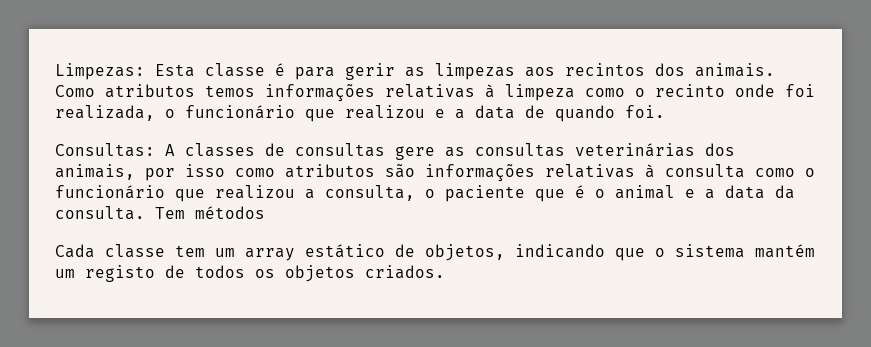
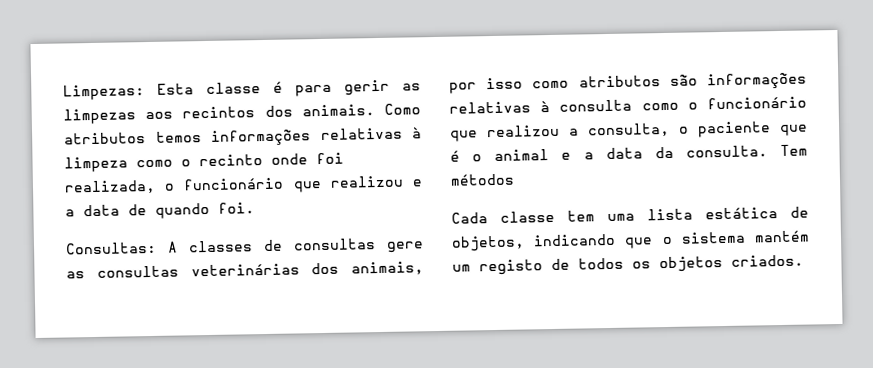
[215,244,385,261] um array estático -> [607,207,778,222] uma lista estática

